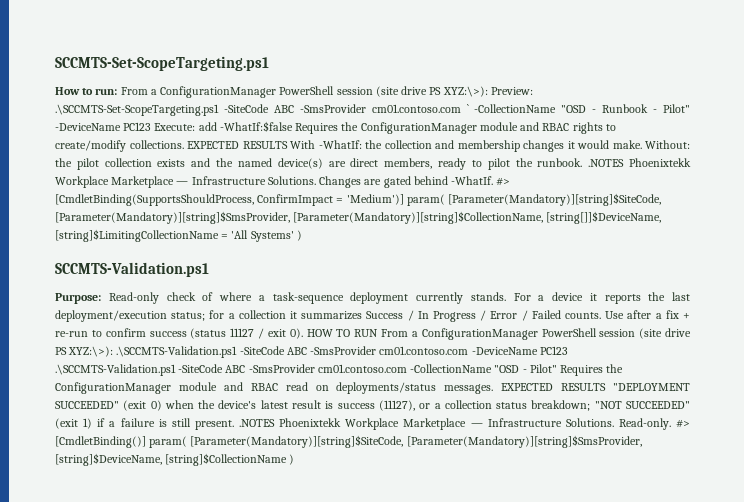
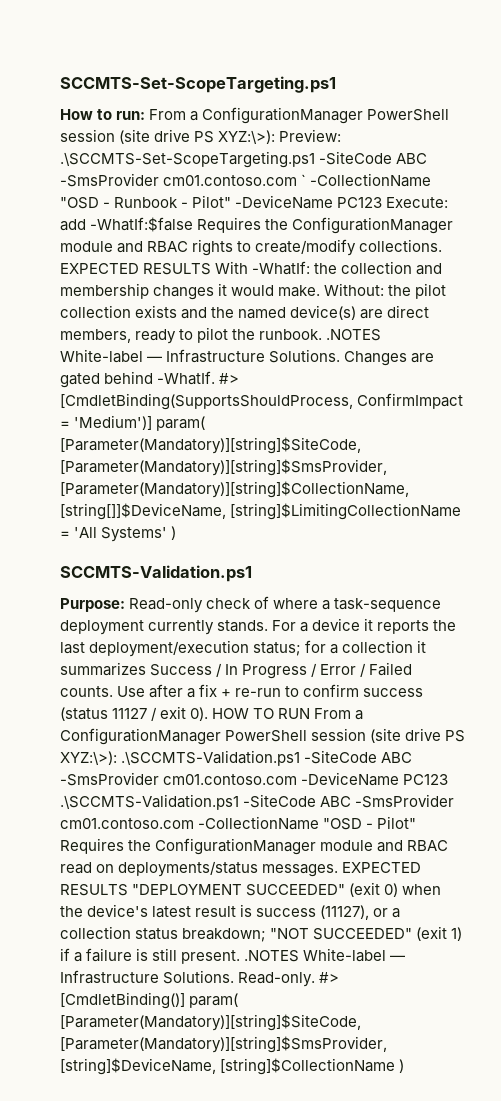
[629,158,691,167] [55,176,175,188] Phoenixtekk Workplace Marketplace -> [60,349,143,363] White-label
[279,418,467,430] Phoenixtekk Workplace Marketplace -> [303,948,387,962] White-label

